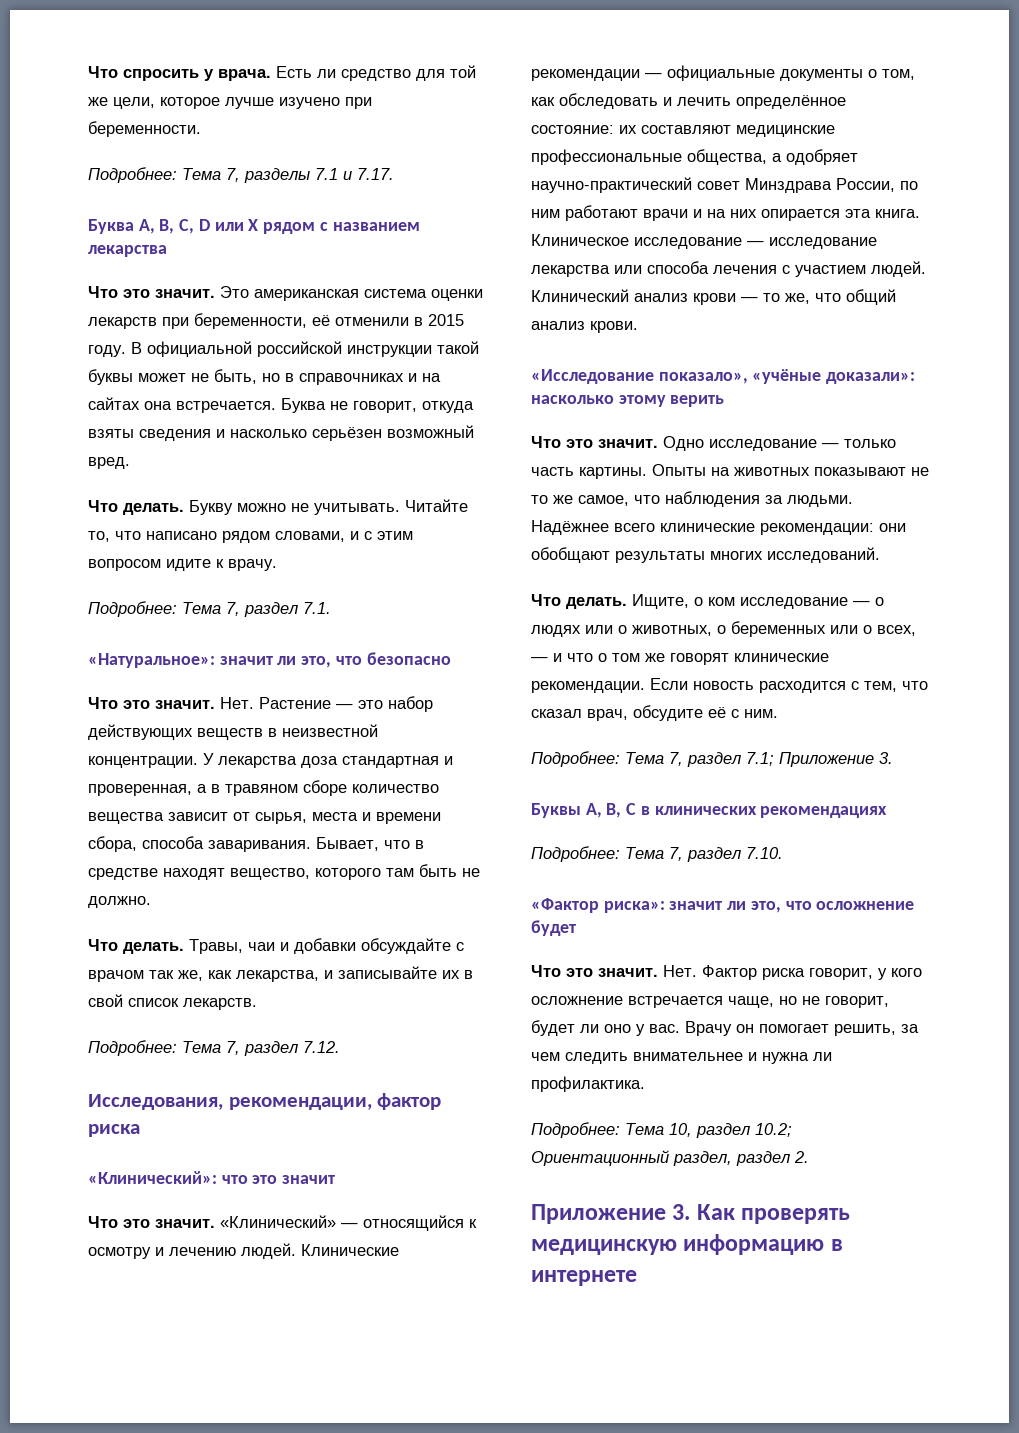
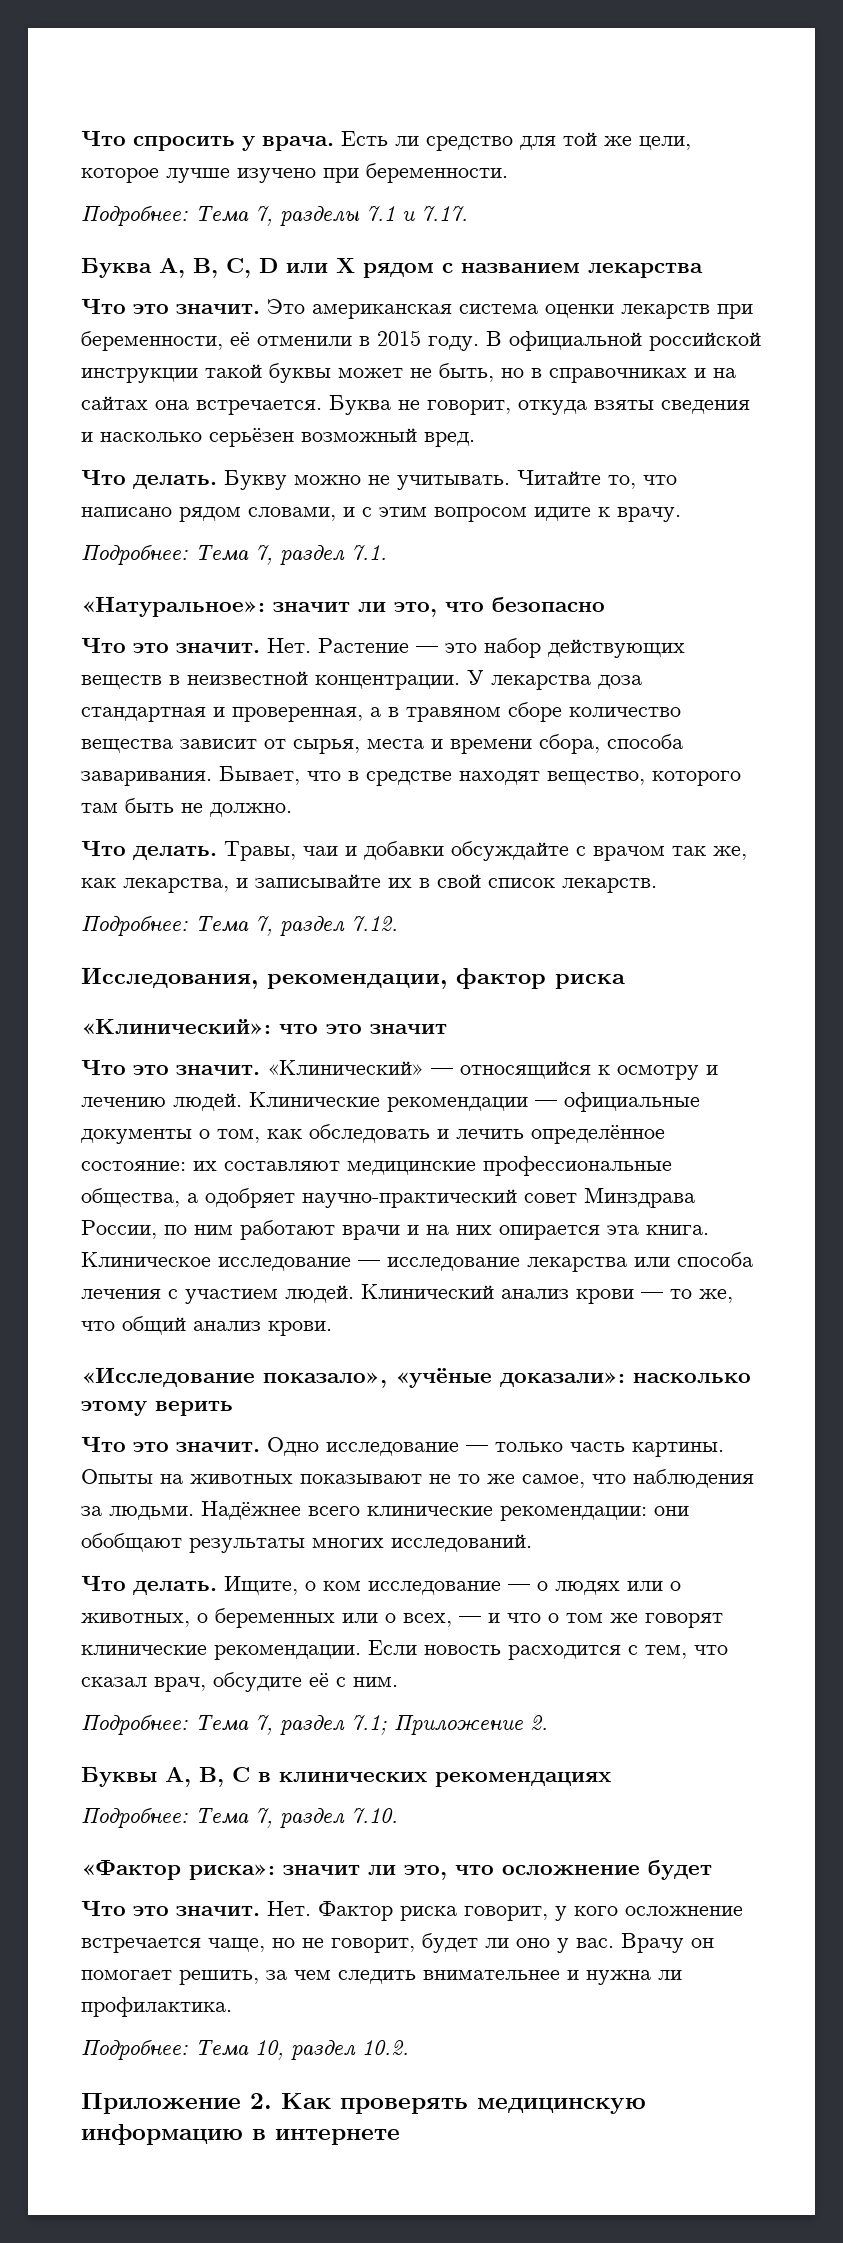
[879,752,893,764] 3. -> [530,1715,548,1730] 2.
[755,1123,792,1137] [531,1150,809,1166] [531,1204,691,1224] 10.2; Ориентационный раздел, раздел 2. // Приложение 3. -> [362,2040,409,2055] [81,2093,272,2114] 10.2. // Приложение 2.

